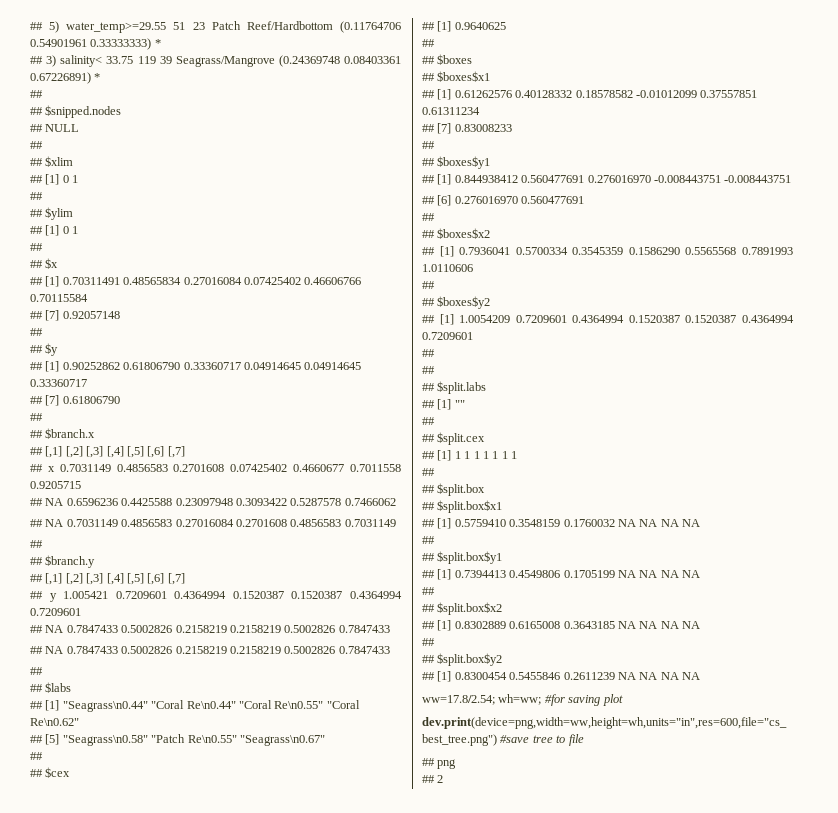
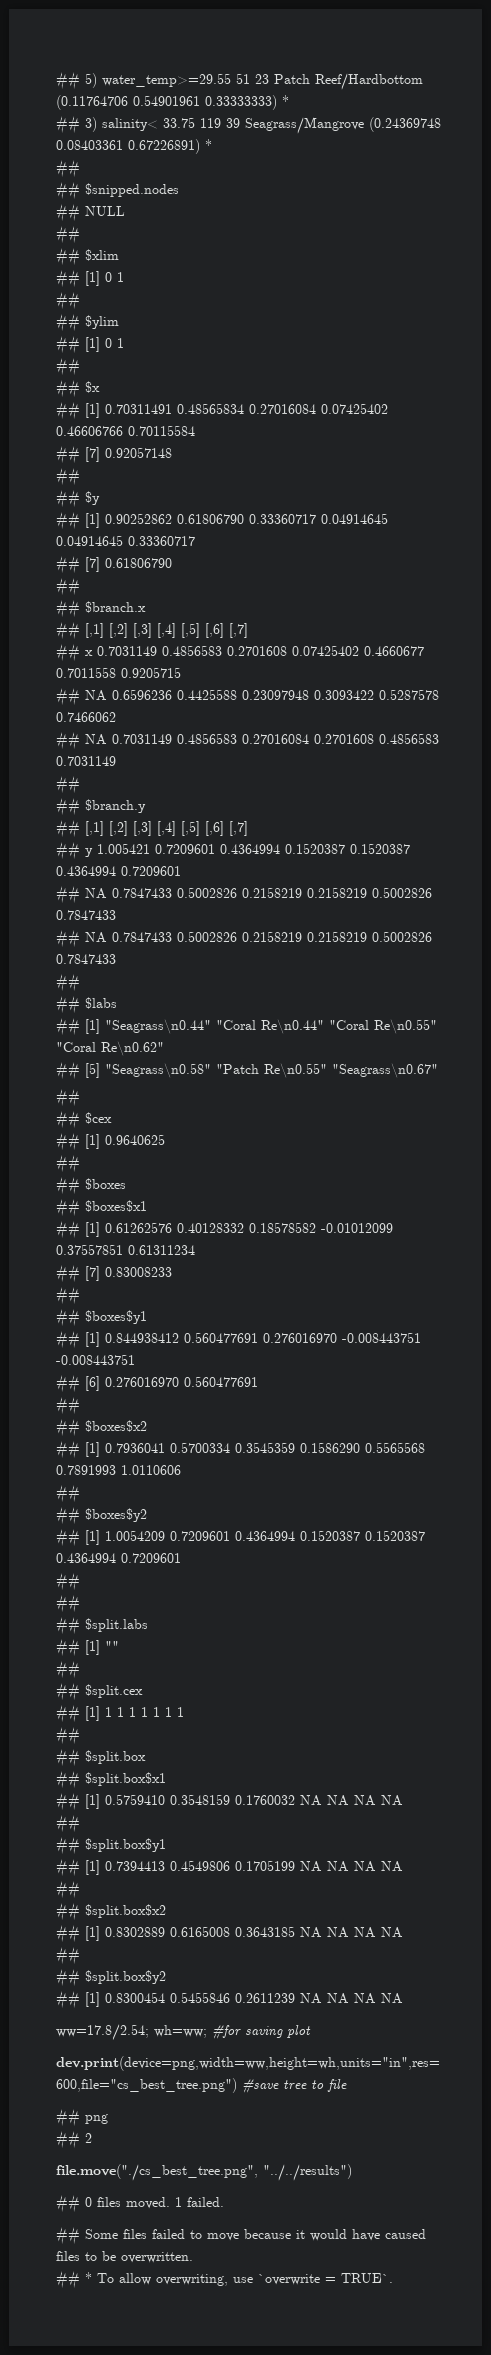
(444, 779) none -> [56,2164,352,2181] [56,2195,224,2213] [56,2227,426,2245] [56,2251,193,2263] [56,2271,393,2289] // file.move("./cs_best_tree.png", "../../results") // ## 0 files moved. 1 failed. // ## Some files failed to move because it would have caused files to be overwritten. // ## * To allow overwriting, use `overwrite = TRUE`.

